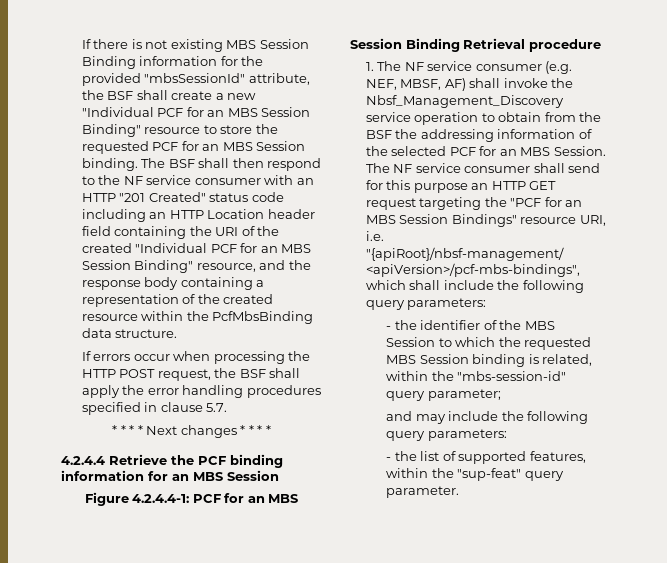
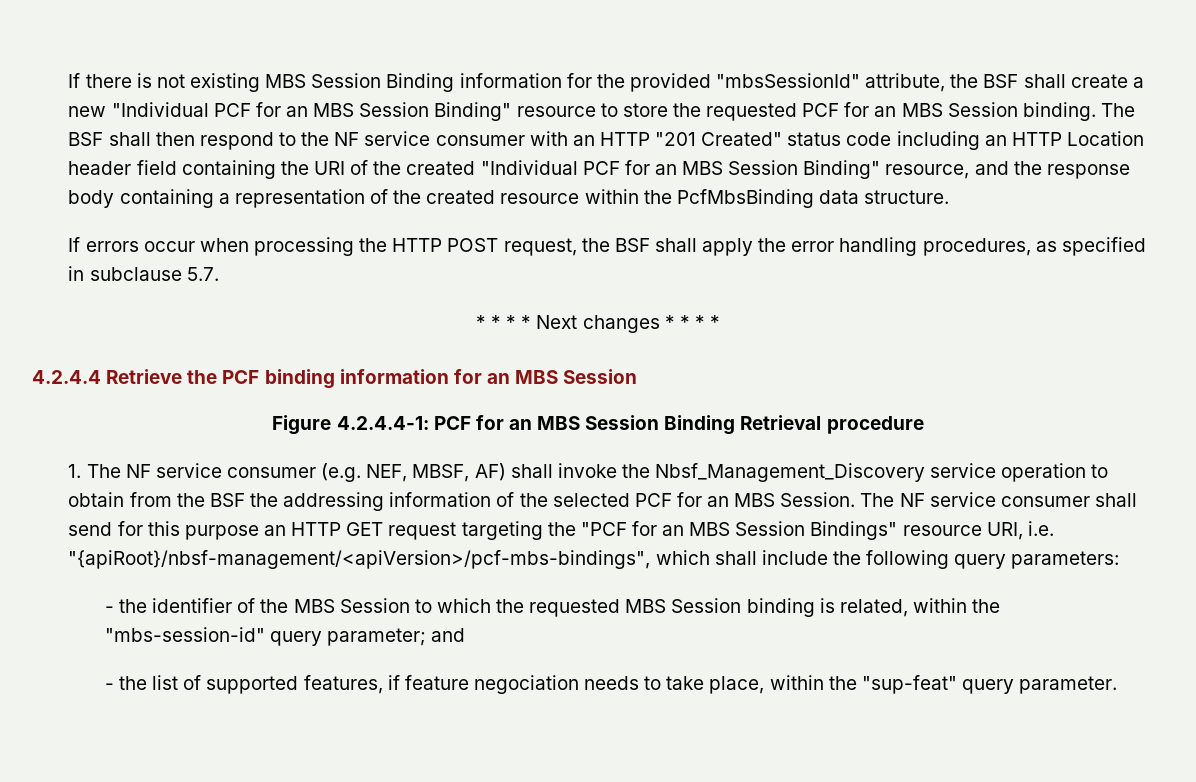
[246,385,321,398] procedures -> [922,238,1057,256] procedures, as
[160,402,203,412] clause -> [89,267,182,281] subclause
[386,411,589,424] [386,429,507,441] // and may include the following query parameters: -> [431,628,466,642] and
(586, 457) none -> [387,675,765,694] if feature negociation needs to take place,

